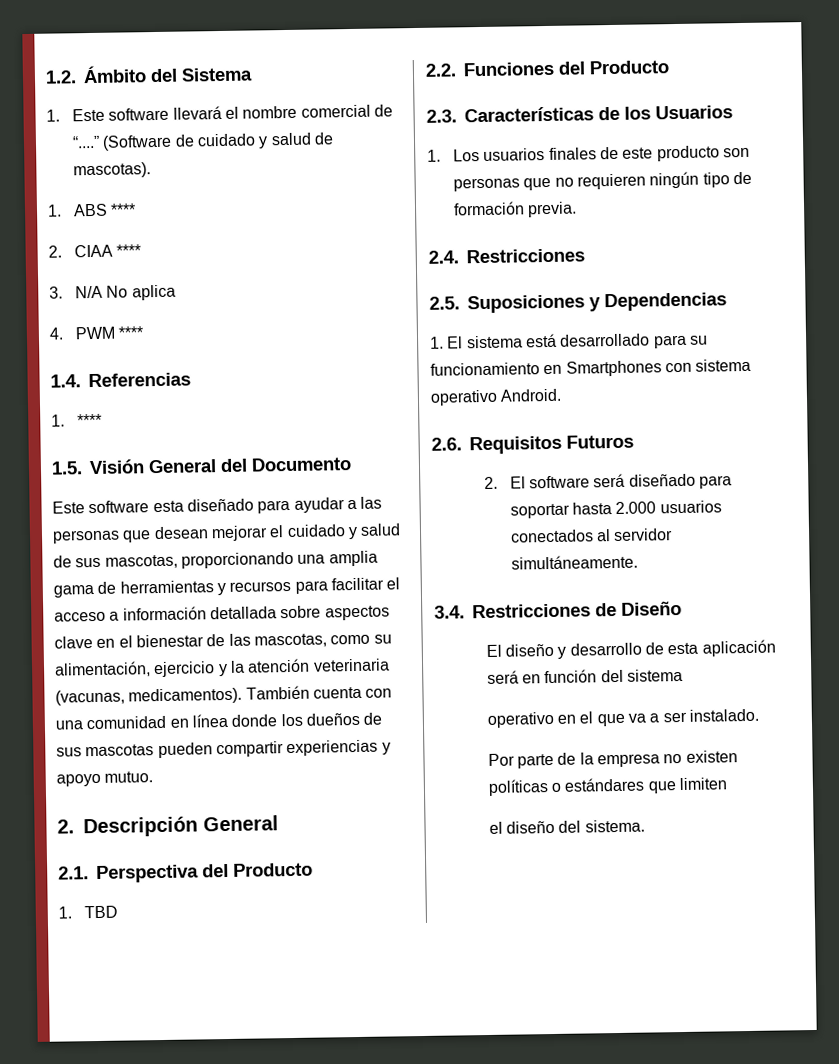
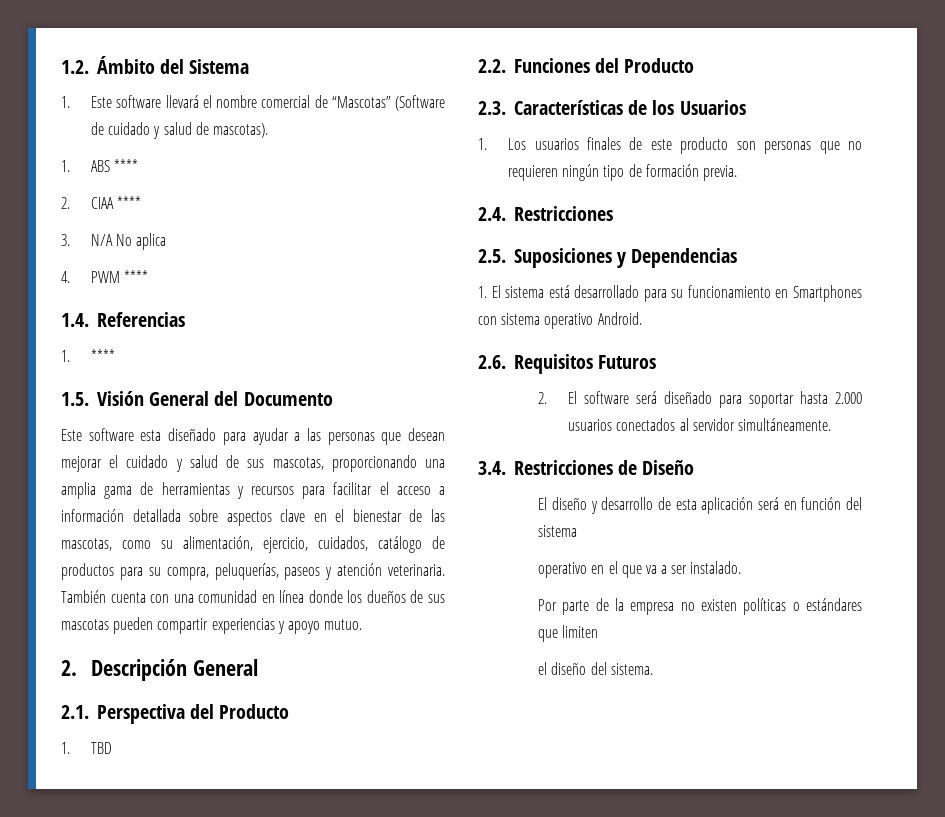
[71,135,100,149] “....” -> [331,96,391,108] “Mascotas”
[153,658,390,678] [55,687,243,706] ejercicio y la atención veterinaria (vacunas, medicamentos). -> [263,536,445,553] [61,563,445,580] ejercicio, cuidados, catálogo de productos para su compra, peluquerías, paseos y atención veterinaria.

